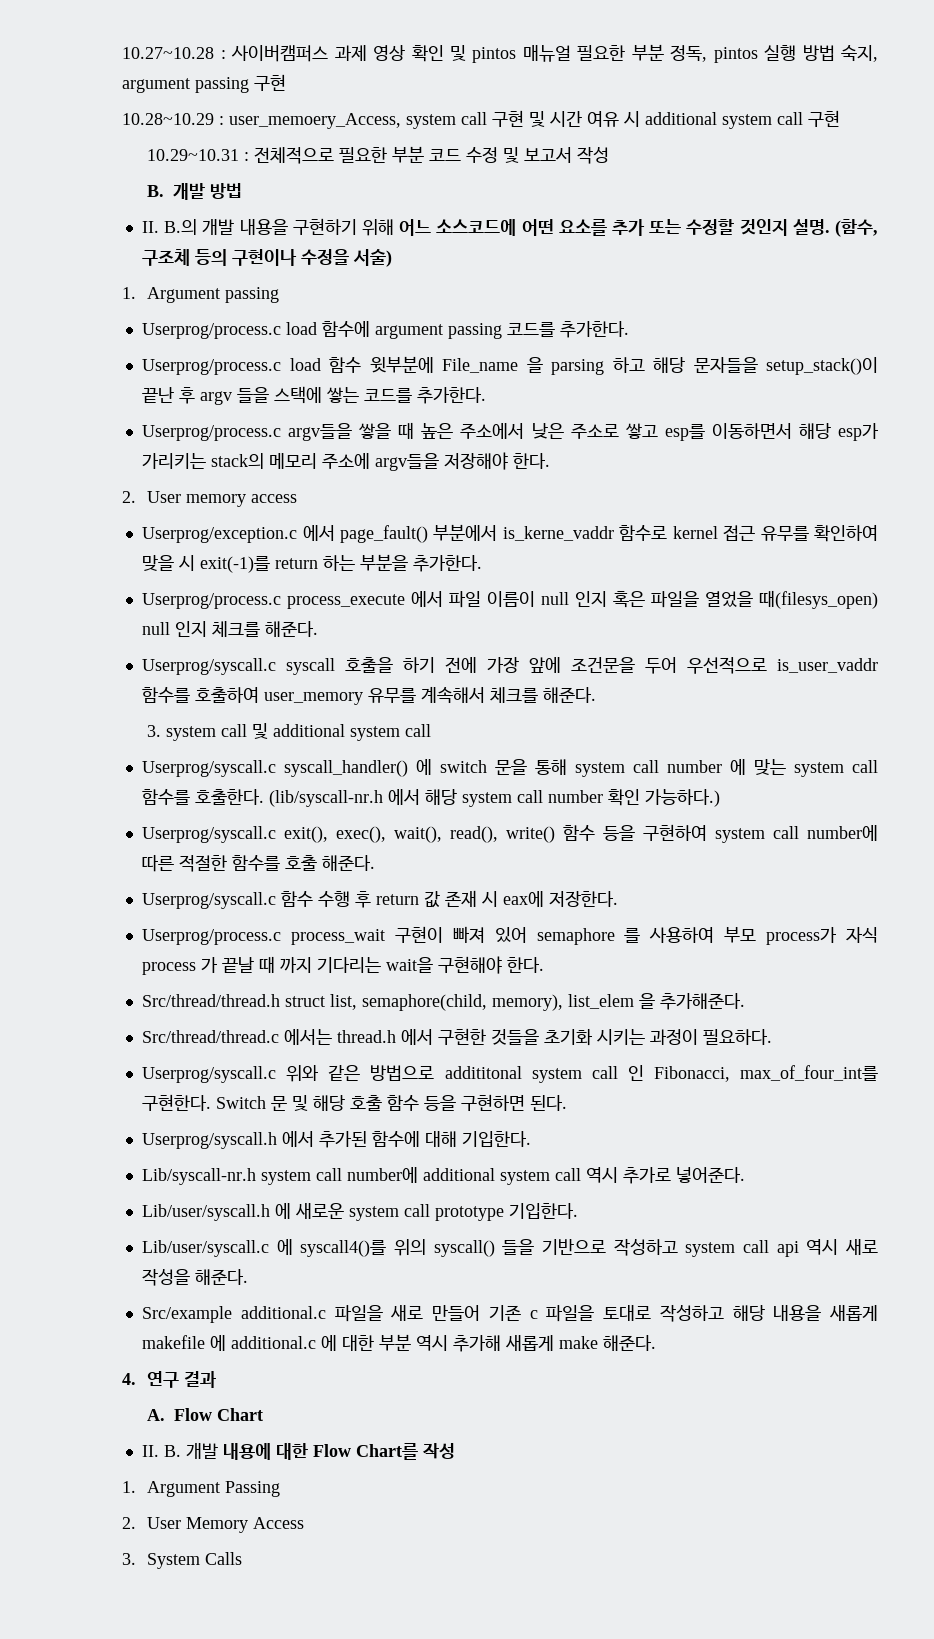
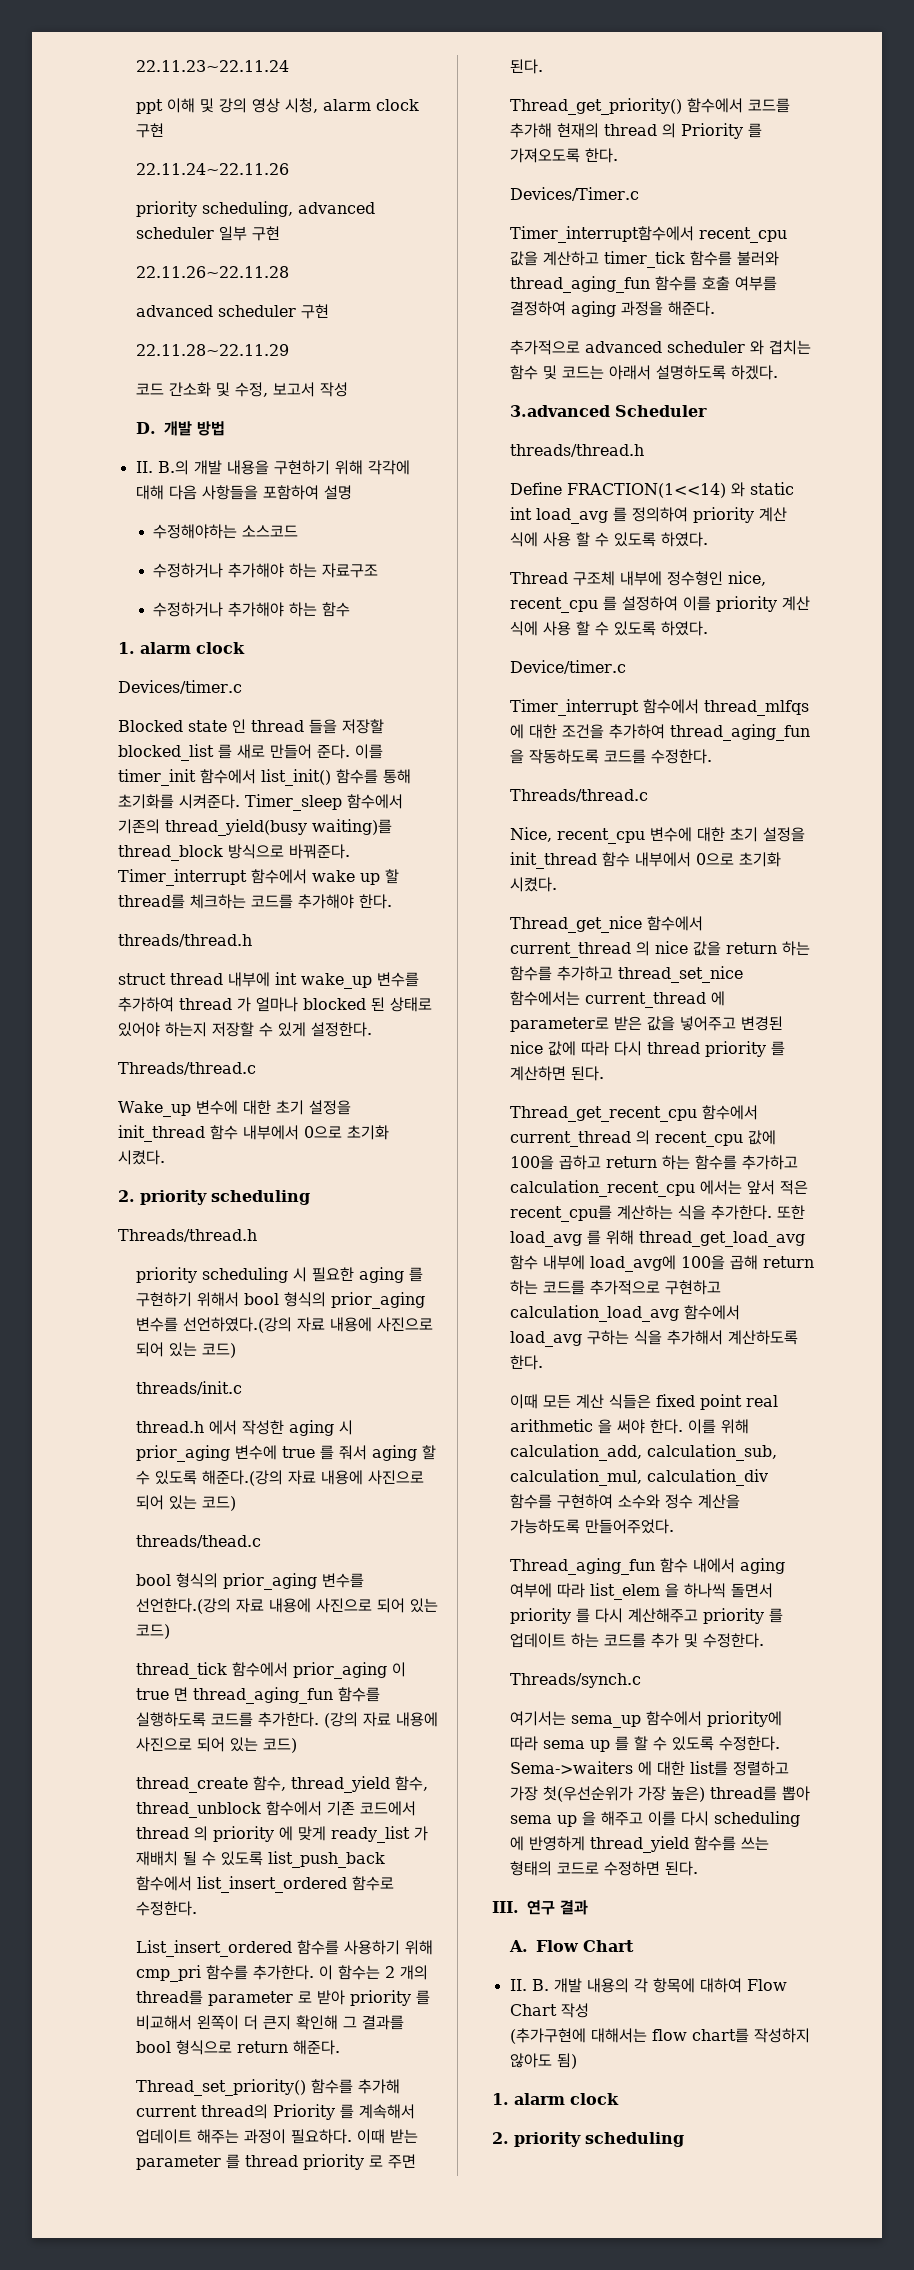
[122,44,878,63] [122,74,287,93] [122,110,841,129] [146,146,519,164] 10.27~10.28 : 사이버캠퍼스 과제 영상 확인 및 pintos 매뉴얼 필요한 부분 정독, pintos 실행 방법 숙지, argument passing 구현 // 10.28~10.29 : user_memoery_Access, system call 구현 및 시간 여유 시 additional system call 구현 // 10.29~10.31 : 전체적으로 필요한 부분 코드 수정 및 -> [135,60,289,72] [135,98,419,114] [135,123,164,138] [135,163,289,175] [135,201,375,217] [135,226,280,241] [135,266,289,278] [135,304,329,319] [135,344,289,356] [135,382,268,397] 22.11.23~22.11.24 // ppt 이해 및 강의 영상 시청, alarm clock 구현 // 22.11.24~22.11.26 // priority scheduling, advanced scheduler 일부 구현 // 22.11.26~22.11.28 // advanced scheduler 구현 // 22.11.28~22.11.29 // 코드 간소화 및 수정,
[146,185,164,197] B. -> [135,422,156,434] D.
[399,219,878,237] [142,249,393,267] [122,287,279,303] [142,321,630,339] [142,356,879,375] [142,386,487,405] [142,422,879,441] [142,452,551,471] [122,491,297,507] [142,524,878,543] [142,554,483,573] [142,590,879,609] [142,621,319,637] [142,657,879,675] [142,686,597,705] [146,723,431,741] [142,759,878,777] [142,789,721,807] [142,824,878,843] [142,855,376,872] [142,890,619,909] [142,926,878,945] [142,956,545,975] [142,993,746,1011] [142,1028,773,1046] [142,1065,879,1083] [142,1094,568,1111] [142,1131,532,1149] [142,1167,746,1185] [142,1203,579,1221] [142,1238,879,1257] [142,1268,249,1286] [142,1304,878,1323] [142,1334,657,1352] [122,1373,137,1385] 어느 소스코드에 어떤 요소를 추가 또는 수정할 것인지 설명. (함수, 구조체 등의 구현이나 수정을 서술) // 1. Argument passing // Userprog/process.c load 함수에 argument passing 코드를 추가한다. // Userprog/process.c load 함수 윗부분에 File_name 을 parsing 하고 해당 문자들을 setup_stack()이 끝난 후 argv 들을 스택에 쌓는 코드를 추가한다. // Userprog/process.c argv들을 쌓을 때 높은 주소에서 낮은 주소로 쌓고 esp를 이동하면서 해당 esp가 가리키는 stack의 메모리 주소에 argv들을 저장해야 한다. // 2. User memory access // Userprog/exception.c 에서 page_fault() 부분에서 is_kerne_vaddr 함수로 kernel 접근 유무를 확인하여 맞을 시 exit(-1)를 return 하는 부분을 추가한다. // Userprog/process.c process_execute 에서 파일 이름이 null 인지 혹은 파일을 열었을 때(filesys_open) null 인지 체크를 해준다. // Userprog/syscall.c syscall 호출을 하기 전에 가장 앞에 조건문을 두어 우선적으로 is_user_vaddr 함수를 호출하여 user_memory 유무를 계속해서 체크를 해준다. // 3. system call 및 additional system call // Userprog/syscall.c syscall_handler() 에 switch 문을 통해 system call number 에 맞는 system call 함수를 호출한다. (lib/syscall-nr.h 에서 해당 system call number 확인 가능하다.) // Userprog/syscall.c exit(), exec(), wait(), read(), write() 함수 등을 구현하여 system call number에 따른 적절한 함수를 호출 해준다. // Userprog/syscall.c 함수 수행 후 return 값 존재 시 eax에 저장한다. // Userprog/process.c process_wait 구현이 빠져 있어 semaphore 를 사용하여 부모 process가 자식 process 가 끝날 때 까지 기다리는 wait을 구현해야 한다. // Src/thread/thread.h struct list, semaphore(child, memory), list_elem 을 추가해준다. // Src/thread/thread.c 에서는 thread.h 에서 구현한 것들을 초기화 시키는 과정이 필요하다. // Userprog/syscall.c 위와 같은 방법으로 addititonal system call 인 Fibonacci, max_of_four_int를 구현한다. Switch 문 및 해당 호출 함수 등을 구현하면 된다. // Userprog/syscall.h 에서 추가된 함수에 대해 기입한다. // Lib/syscall-nr.h system call number에 additional system call 역시 추가로 넣어준다. // Lib/user/syscall.h 에 새로운 system call prototype 기입한다. // Lib/user/syscall.c 에 syscall4()를 위의 syscall() 들을 기반으로 작성하고 system call api 역시 새로 작성을 해준다. // Src/example additional.c 파일을 새로 만들어 기존 c 파일을 토대로 작성하고 해당 내용을 새롭게 makefile 에 additional.c 에 대한 부분 역시 추가해 새롭게 make 해준다. // 4. -> [367,460,410,475] [135,485,352,500] [153,524,299,539] [153,563,379,578] [153,602,351,617] [117,642,245,654] [117,680,242,694] [117,719,384,734] [117,744,383,761] [117,769,411,786] [117,794,403,811] [117,819,392,836] [117,844,350,861] [117,869,399,886] [117,894,392,909] [117,934,252,947] [117,972,419,989] [117,997,432,1012] [117,1022,372,1037] [117,1062,256,1075] [117,1100,351,1117] [117,1125,389,1142] [117,1150,165,1165] [117,1190,310,1205] [117,1229,257,1242] [135,1267,423,1283] [135,1292,425,1309] [135,1317,433,1333] [135,1342,236,1358] [135,1381,242,1395] [135,1420,353,1436] [135,1445,436,1462] [135,1470,424,1486] [135,1495,236,1511] [135,1535,261,1548] [135,1573,364,1590] [135,1598,438,1614] [135,1624,170,1639] [135,1662,406,1679] [135,1687,380,1704] [135,1712,438,1728] [135,1737,297,1753] [135,1776,428,1793] [135,1801,416,1818] [135,1826,428,1843] [135,1851,385,1868] [135,1876,394,1893] [135,1901,197,1916] [135,1940,433,1957] [135,1965,428,1982] [135,1990,430,2006] [135,2015,404,2030] [135,2040,340,2055] [135,2079,400,2096] [135,2104,415,2120] [135,2129,418,2144] [135,2154,416,2170] [509,59,543,74] [509,98,790,115] [509,123,762,139] [509,148,618,163] [509,187,639,201] [509,226,787,243] [509,251,779,268] [509,276,777,293] [509,301,715,317] [509,340,811,355] [509,365,778,380] [509,405,707,417] [509,444,644,457] [509,482,794,498] [509,507,787,524] [509,532,708,547] [509,571,766,586] [509,596,810,613] [509,621,708,636] [509,660,626,674] [509,699,809,716] [509,724,810,741] [509,749,712,764] [509,789,648,802] [509,827,805,844] [509,852,781,869] [509,877,557,892] [509,916,703,933] [509,941,810,958] [509,966,743,983] [509,991,725,1008] [509,1016,783,1032] [509,1041,785,1057] [509,1066,604,1081] [509,1105,758,1122] [509,1130,776,1147] [509,1155,798,1170] [509,1180,808,1197] [509,1205,805,1222] [509,1230,805,1247] [509,1255,814,1272] [509,1280,721,1295] [509,1305,740,1322] [509,1330,798,1347] [509,1355,543,1370] [509,1394,778,1410] [509,1419,749,1434] [509,1444,777,1461] [509,1469,768,1486] [509,1494,740,1509] [509,1519,674,1534] [509,1558,785,1575] [509,1583,773,1600] [509,1608,783,1624] [509,1633,764,1648] [509,1673,641,1688] [509,1711,782,1728] [509,1736,780,1752] [509,1761,789,1776] [509,1786,810,1802] [509,1811,800,1827] [509,1836,769,1853] [509,1861,698,1876] [491,1901,519,1913] 각각에 대해 다음 사항들을 포함하여 설명 // 수정해야하는 소스코드 // 수정하거나 추가해야 하는 자료구조 // 수정하거나 추가해야 하는 함수 // 1. alarm clock // Devices/timer.c // Blocked state 인 thread 들을 저장할 blocked_list 를 새로 만들어 준다. 이를 timer_init 함수에서 list_init() 함수를 통해 초기화를 시켜준다. Timer_sleep 함수에서 기존의 thread_yield(busy waiting)를 thread_block 방식으로 바꿔준다. Timer_interrupt 함수에서 wake up 할 thread를 체크하는 코드를 추가해야 한다. // threads/thread.h // struct thread 내부에 int wake_up 변수를 추가하여 thread 가 얼마나 blocked 된 상태로 있어야 하는지 저장할 수 있게 설정한다. // Threads/thread.c // Wake_up 변수에 대한 초기 설정을 init_thread 함수 내부에서 0으로 초기화 시켰다. // 2. priority scheduling // Threads/thread.h // priority scheduling 시 필요한 aging 를 구현하기 위해서 bool 형식의 prior_aging 변수를 선언하였다.(강의 자료 내용에 사진으로 되어 있는 코드) // threads/init.c // thread.h 에서 작성한 aging 시 prior_aging 변수에 true 를 줘서 aging 할 수 있도록 해준다.(강의 자료 내용에 사진으로 되어 있는 코드) // threads/thead.c // bool 형식의 prior_aging 변수를 선언한다.(강의 자료 내용에 사진으로 되어 있는 코드) // thread_tick 함수에서 prior_aging 이 true 면 thread_aging_fun 함수를 실행하도록 코드를 추가한다. (강의 자료 내용에 사진으로 되어 있는 코드) // thread_create 함수, thread_yield 함수, thread_unblock 함수에서 기존 코드에서 thread 의 priority 에 맞게 ready_list 가 재배치 될 수 있도록 list_push_back 함수에서 list_insert_ordered 함수로 수정한다. // List_insert_ordered 함수를 사용하기 위해 cmp_pri 함수를 추가한다. 이 함수는 2 개의 thread를 parameter 로 받아 priority 를 비교해서 왼쪽이 더 큰지 확인해 그 결과를 bool 형식으로 return 해준다. // Thread_set_priority() 함수를 추가해 current thread의 Priority 를 계속해서 업데이트 해주는 과정이 필요하다. 이때 받는 parameter 를 thread priority 로 주면 된다. // Thread_get_priority() 함수에서 코드를 추가해 현재의 thread 의 Priority 를 가져오도록 한다. // Devices/Timer.c // Timer_interrupt함수에서 recent_cpu 값을 계산하고 timer_tick 함수를 불러와 thread_aging_fun 함수를 호출 여부를 결정하여 aging 과정을 해준다. // 추가적으로 advanced scheduler 와 겹치는 함수 및 코드는 아래서 설명하도록 하겠다. // 3.advanced Scheduler // threads/thread.h // Define FRACTION(1<<14) 와 static int load_avg 를 정의하여 priority 계산 식에 사용 할 수 있도록 하였다. // Thread 구조체 내부에 정수형인 nice, recent_cpu 를 설정하여 이를 priority 계산 식에 사용 할 수 있도록 하였다. // Device/timer.c // Timer_interrupt 함수에서 thread_mlfqs 에 대한 조건을 추가하여 thread_aging_fun 을 작동하도록 코드를 수정한다. // Threads/thread.c // Nice, recent_cpu 변수에 대한 초기 설정을 init_thread 함수 내부에서 0으로 초기화 시켰다. // Thread_get_nice 함수에서 current_thread 의 nice 값을 return 하는 함수를 추가하고 thread_set_nice 함수에서는 current_thread 에 parameter로 받은 값을 넣어주고 변경된 nice 값에 따라 다시 thread priority 를 계산하면 된다. // Thread_get_recent_cpu 함수에서 current_thread 의 recent_cpu 값에 100을 곱하고 return 하는 함수를 추가하고 calculation_recent_cpu 에서는 앞서 적은 recent_cpu를 계산하는 식을 추가한다. 또한 load_avg 를 위해 thread_get_load_avg 함수 내부에 load_avg에 100을 곱해 return 하는 코드를 추가적으로 구현하고 calculation_load_avg 함수에서 load_avg 구하는 식을 추가해서 계산하도록 한다. // 이때 모든 계산 식들은 fixed point real arithmetic 을 써야 한다. 이를 위해 calculation_add, calculation_sub, calculation_mul, calculation_div 함수를 구현하여 소수와 정수 계산을 가능하도록 만들어주었다. // Thread_aging_fun 함수 내에서 aging 여부에 따라 list_elem 을 하나씩 돌면서 priority 를 다시 계산해주고 priority 를 업데이트 하는 코드를 추가 및 수정한다. // Threads/synch.c // 여기서는 sema_up 함수에서 priority에 따라 sema up 를 할 수 있도록 수정한다. Sema->waiters 에 대한 list를 정렬하고 가장 첫(우선순위가 가장 높은) thread를 뽑아 sema up 을 해주고 이를 다시 scheduling 에 반영하게 thread_yield 함수를 쓰는 형태의 코드로 수정하면 된다. // III.
[223,1443,456,1460] [122,1481,280,1497] [122,1517,304,1533] [122,1552,242,1569] 내용에 대한 Flow Chart를 작성 // 1. Argument Passing // 2. User Memory Access // 3. System Calls -> [586,1978,787,1993] [509,2003,589,2018] [509,2028,810,2044] [509,2053,577,2069] [491,2093,619,2105] [491,2132,684,2147] 내용의 각 항목에 대하여 Flow Chart 작성 // (추가구현에 대해서는 flow chart를 작성하지 않아도 됨) // 1. alarm clock // 2. priority scheduling

